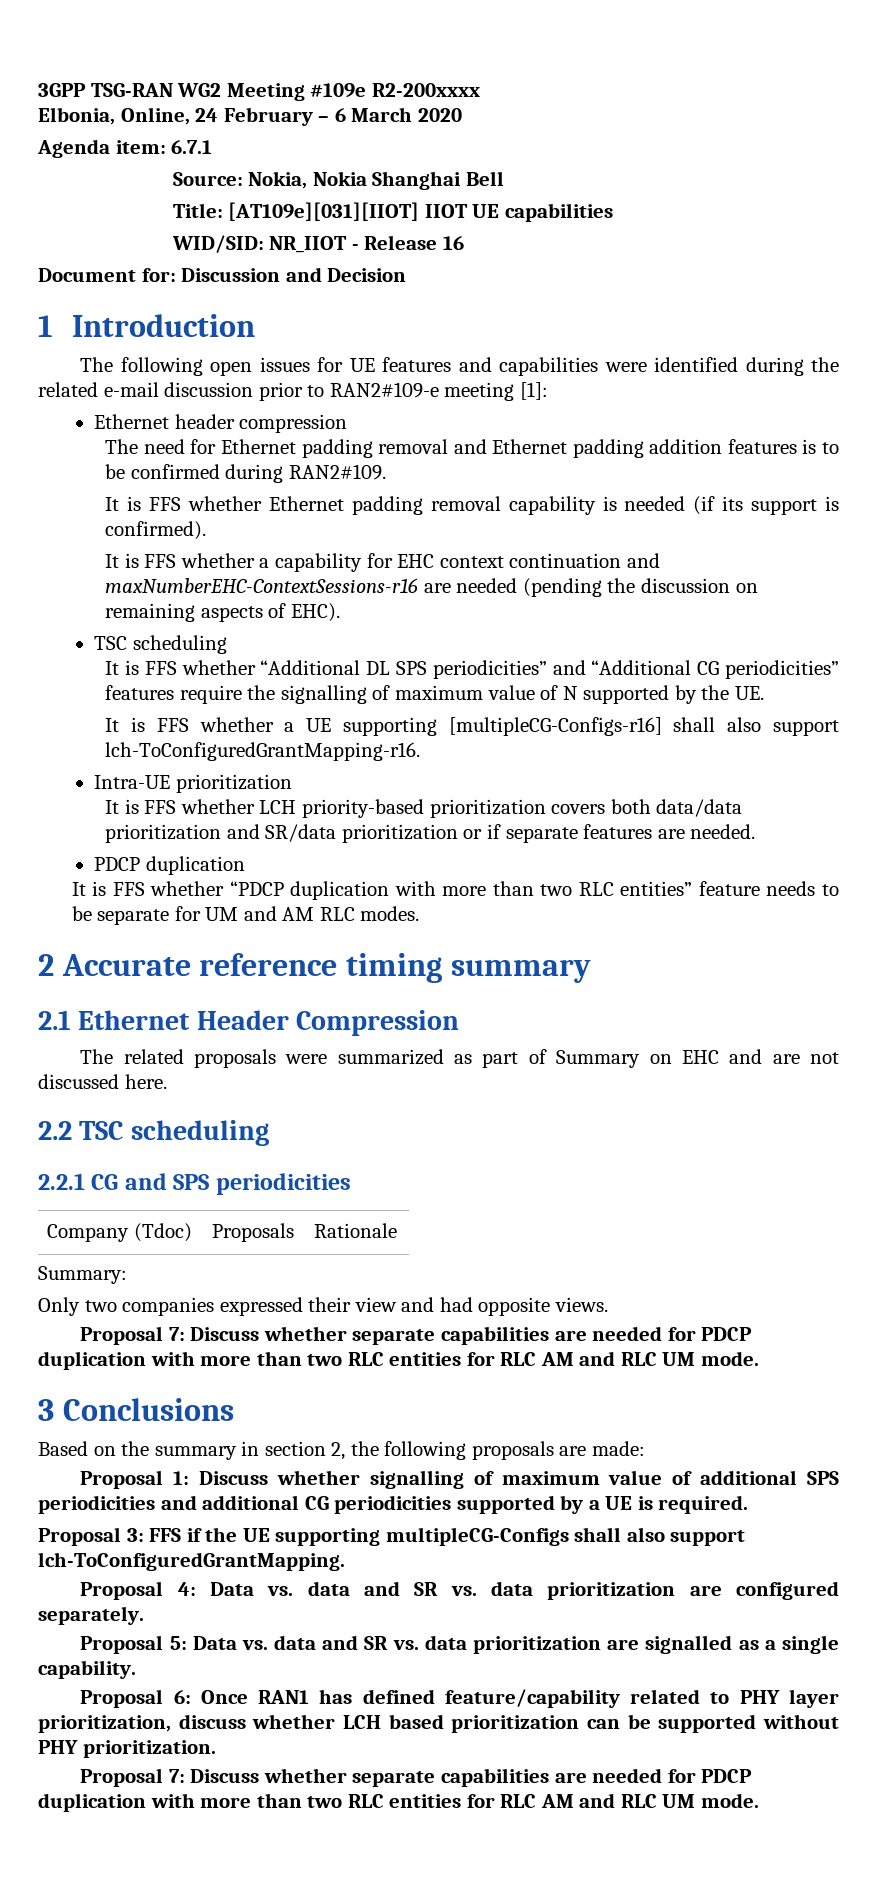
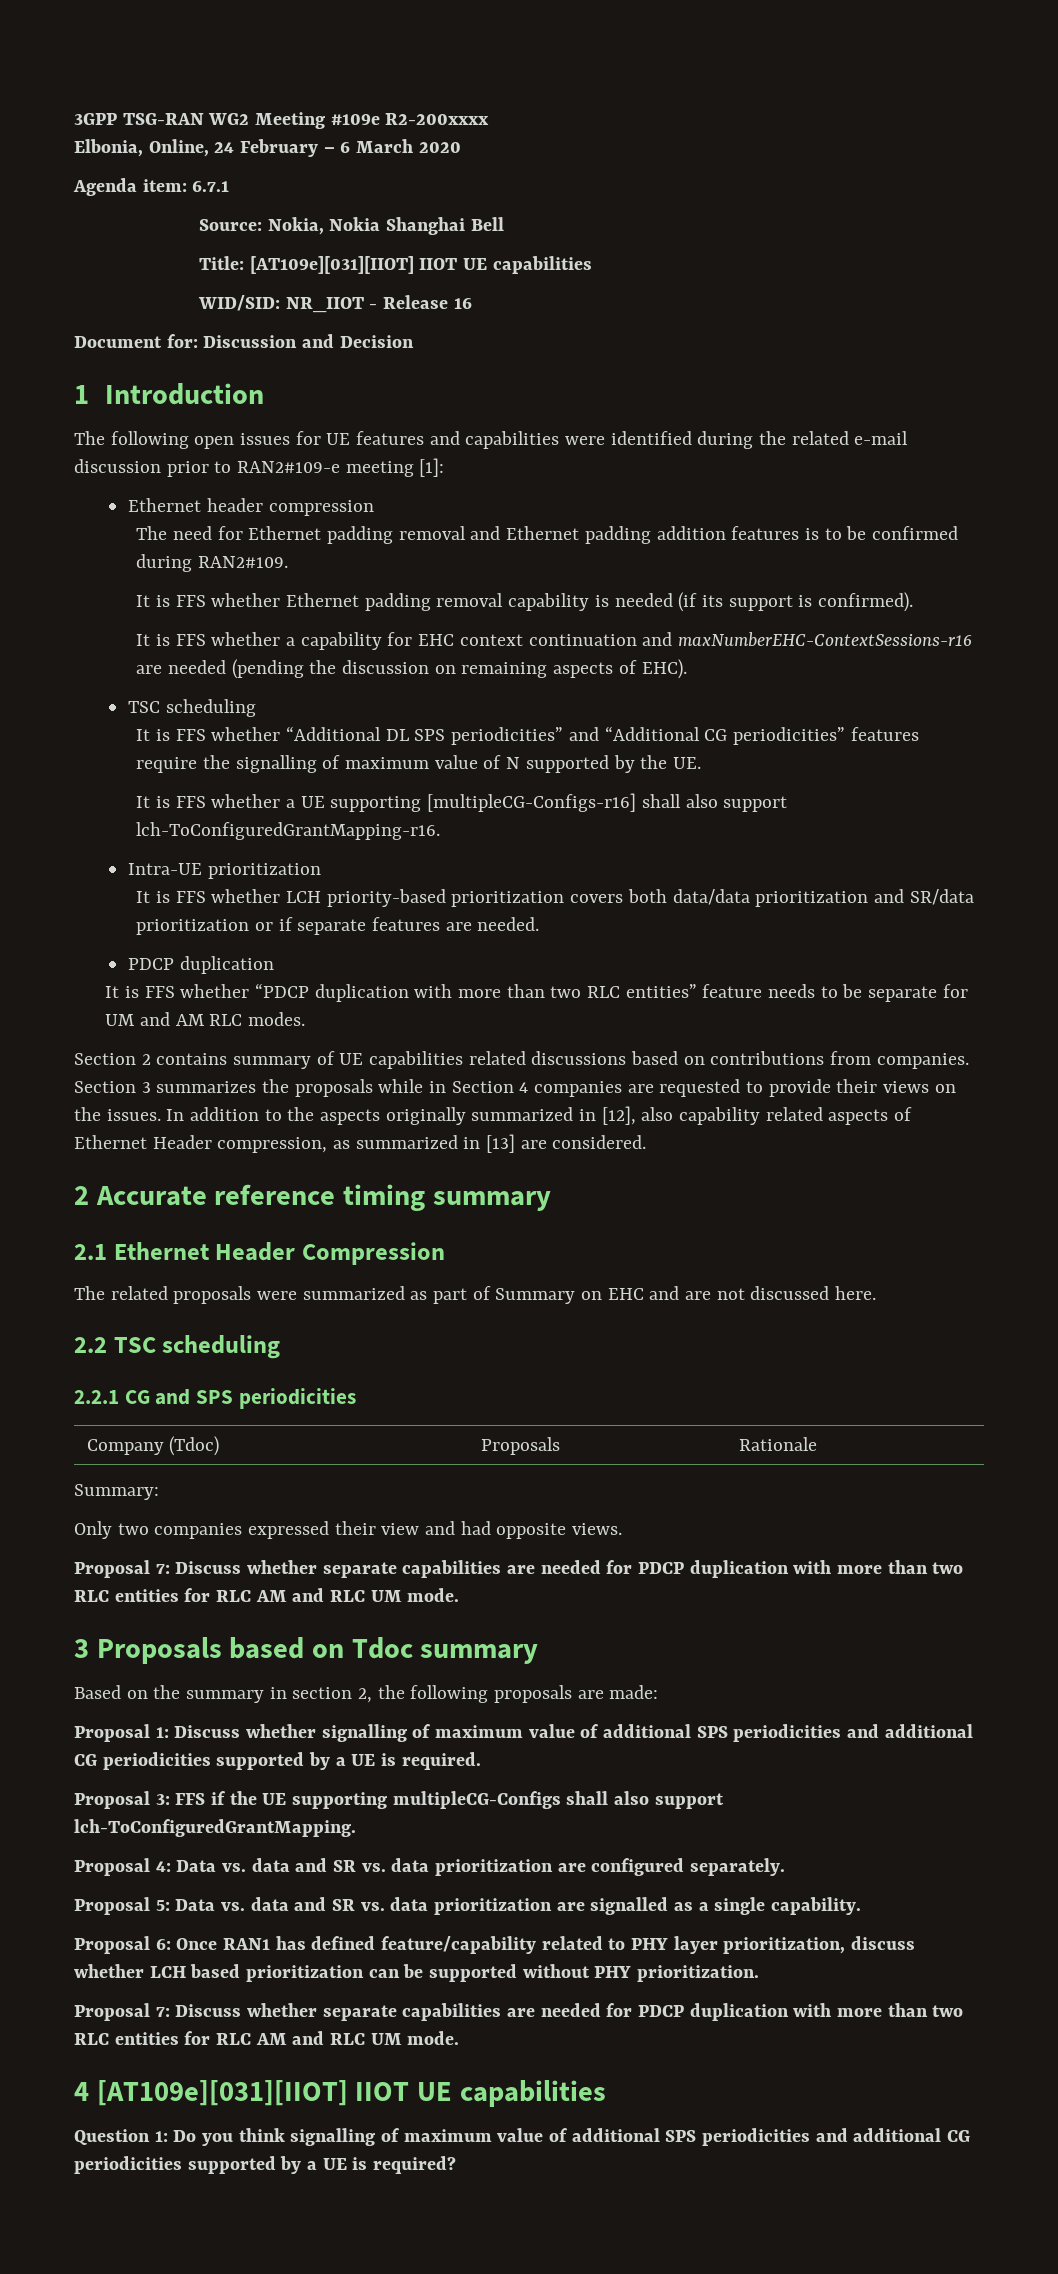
(420, 913) none -> [74,1051,969,1069] [74,1079,956,1097] [74,1106,913,1125] [74,1134,647,1153] // Section 2 contains summary of UE capabilities related discussions based on contributions from companies. Section 3 summarizes the proposals while in Section 4 companies are requested to provide their views on the issues. In addition to the aspects originally summarized in [12], also capability related aspects of Ethernet Header compression, as summarized in [13] are considered.
[62,1398,234,1421] Conclusions -> [96,1637,539,1664] Proposals based on Tdoc summary
(759, 1800) none -> [74,2080,606,2107] [74,2128,971,2146] [74,2156,457,2174] // 4 [AT109e][031][IIOT] IIOT UE capabilities // Question 1: Do you think signalling of maximum value of additional SPS periodicities and additional CG periodicities supported by a UE is required?

